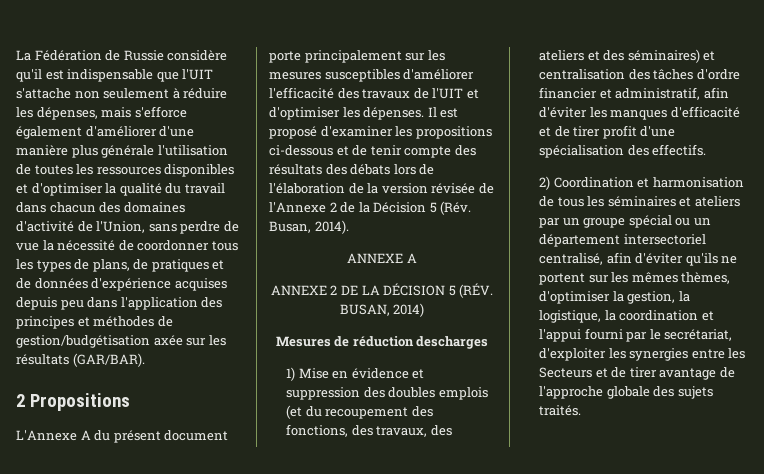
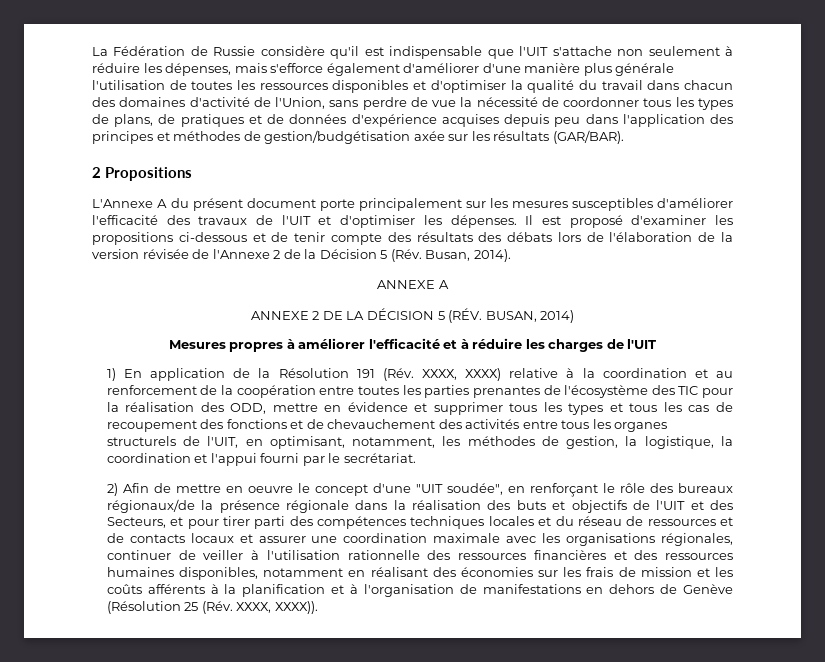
[334,336,489,349] [286,367,425,381] [286,387,488,400] [286,405,433,419] [286,424,452,437] [539,49,716,63] [539,69,740,80] [539,87,729,100] [539,106,740,120] [539,125,676,139] [539,144,707,158] [539,176,744,190] [539,196,740,207] [539,215,711,228] [539,234,706,247] [539,252,738,266] [539,272,731,285] [539,291,624,304] de réduction descharges // 1) Mise en évidence et suppression des doubles emplois (et du recoupement des fonctions, des travaux, des ateliers et des séminaires) et centralisation des tâches d'ordre financier et administratif, afin d'éviter les manques d'efficacité et de tirer profit d'une spécialisation des effectifs. // 2) Coordination et harmonisation de tous les séminaires et ateliers par un groupe spécial ou un département intersectoriel centralisé, afin d'éviter qu'ils ne portent sur les mêmes thèmes, d'optimiser la -> [229,338,657,352] [106,368,733,381] [106,385,733,398] [106,402,734,415] [106,419,668,432] [106,436,559,449] propres à améliorer l'efficacité et à réduire les charges de l'UIT // 1) En application de la Résolution 191 (Rév. ХХХХ, ХХХХ) relative à la coordination et au renforcement de la coopération entre toutes les parties prenantes de l'écosystème des TIC pour la réalisation des ODD, mettre en évidence et supprimer tous les types et tous les cas de recoupement des fonctions et de chevauchement des activités entre tous les organes structurels de l'UIT, en optimisant, notamment, les méthodes de
[664,329,733,341] [539,348,746,361] [539,367,735,380] [539,386,713,399] [539,405,582,416] secrétariat, d'exploiter les synergies entre les Secteurs et de tirer avantage de l'approche globale des sujets traités. -> [343,453,416,463] [106,483,734,497] [106,499,733,513] [106,516,733,529] [106,533,733,546] [106,550,733,560] [106,567,734,580] [106,584,733,597] [106,601,318,614] secrétariat. // 2) Afin de mettre en oeuvre le concept d'une "UIT soudée", en renforçant le rôle des bureaux régionaux/de la présence régionale dans la réalisation des buts et objectifs de l'UIT et des Secteurs, et pour tirer parti des compétences techniques locales et du réseau de ressources et de contacts locaux et assurer une coordination maximale avec les organisations régionales, continuer de veiller à l'utilisation rationnelle des ressources financières et des ressources humaines disponibles, notamment en réalisant des économies sur les frais de mission et les coûts afférents à la planification et à l'organisation de manifestations en dehors de Genève (Résolution 25 (Rév. ХХХХ, ХХХХ)).

